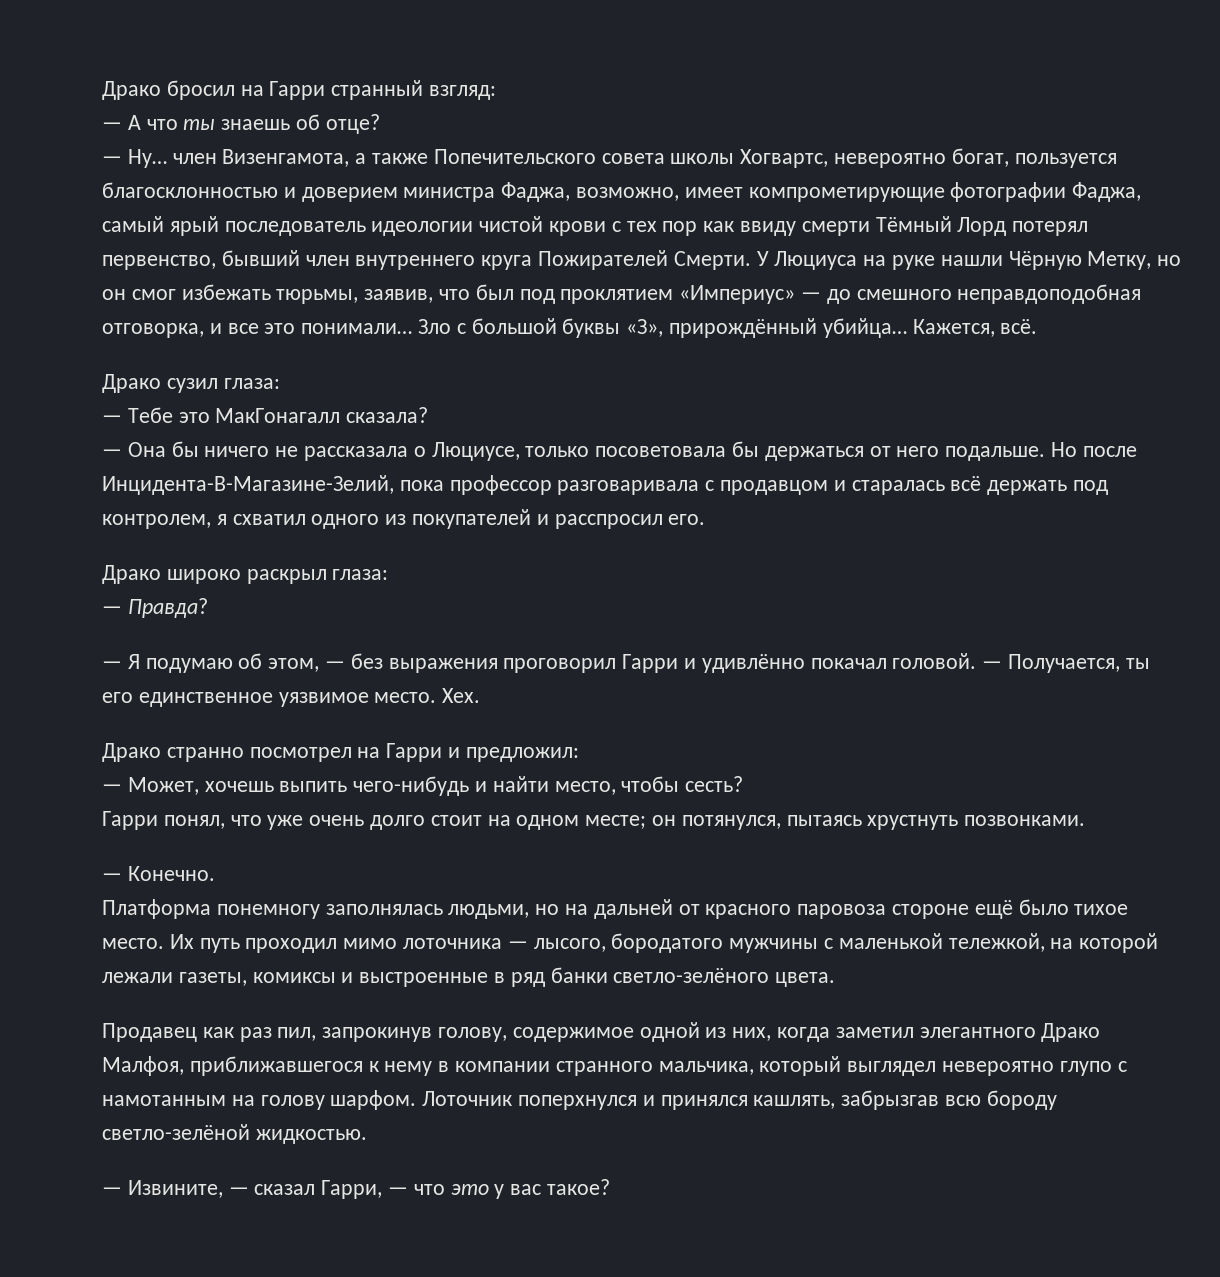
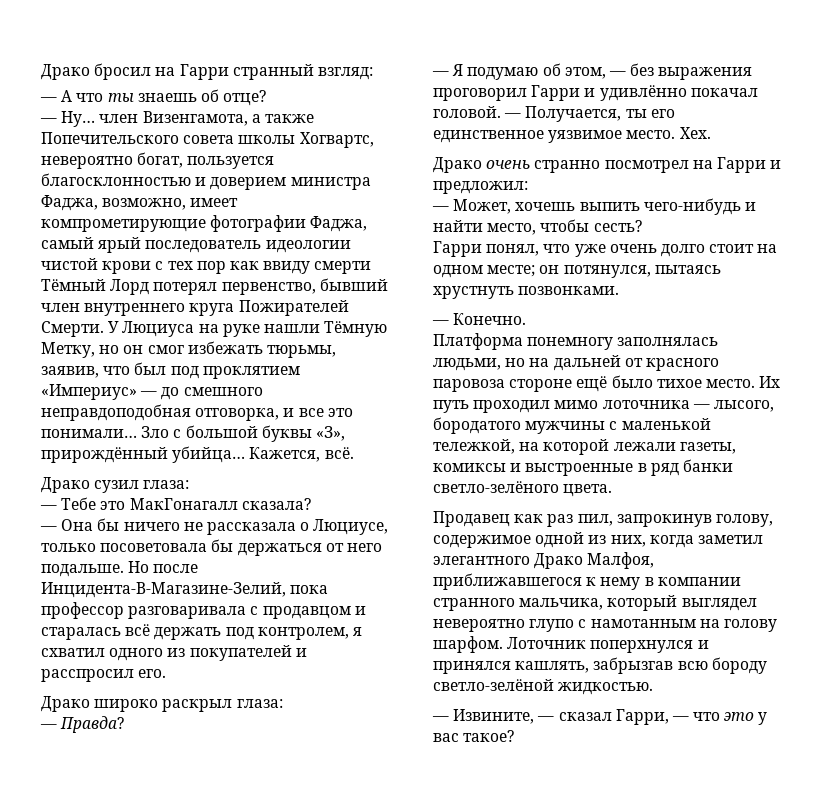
[1008,251,1082,270] Чёрную -> [324,321,388,337] Тёмную
(161, 752) none -> [486,160,531,169] очень

